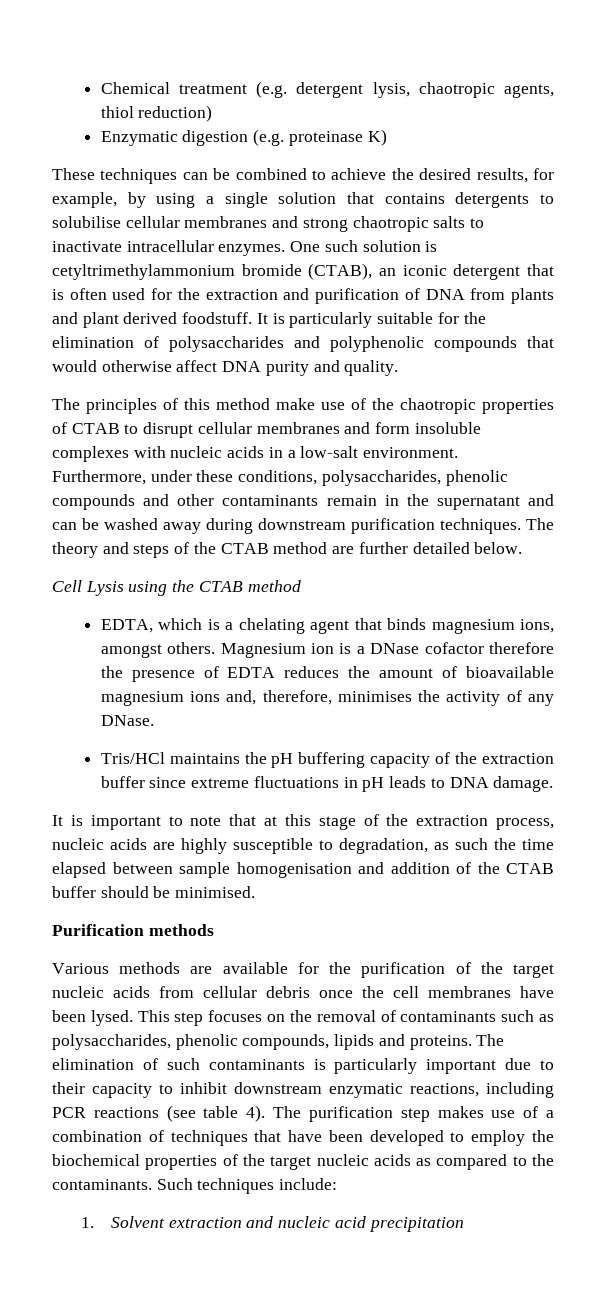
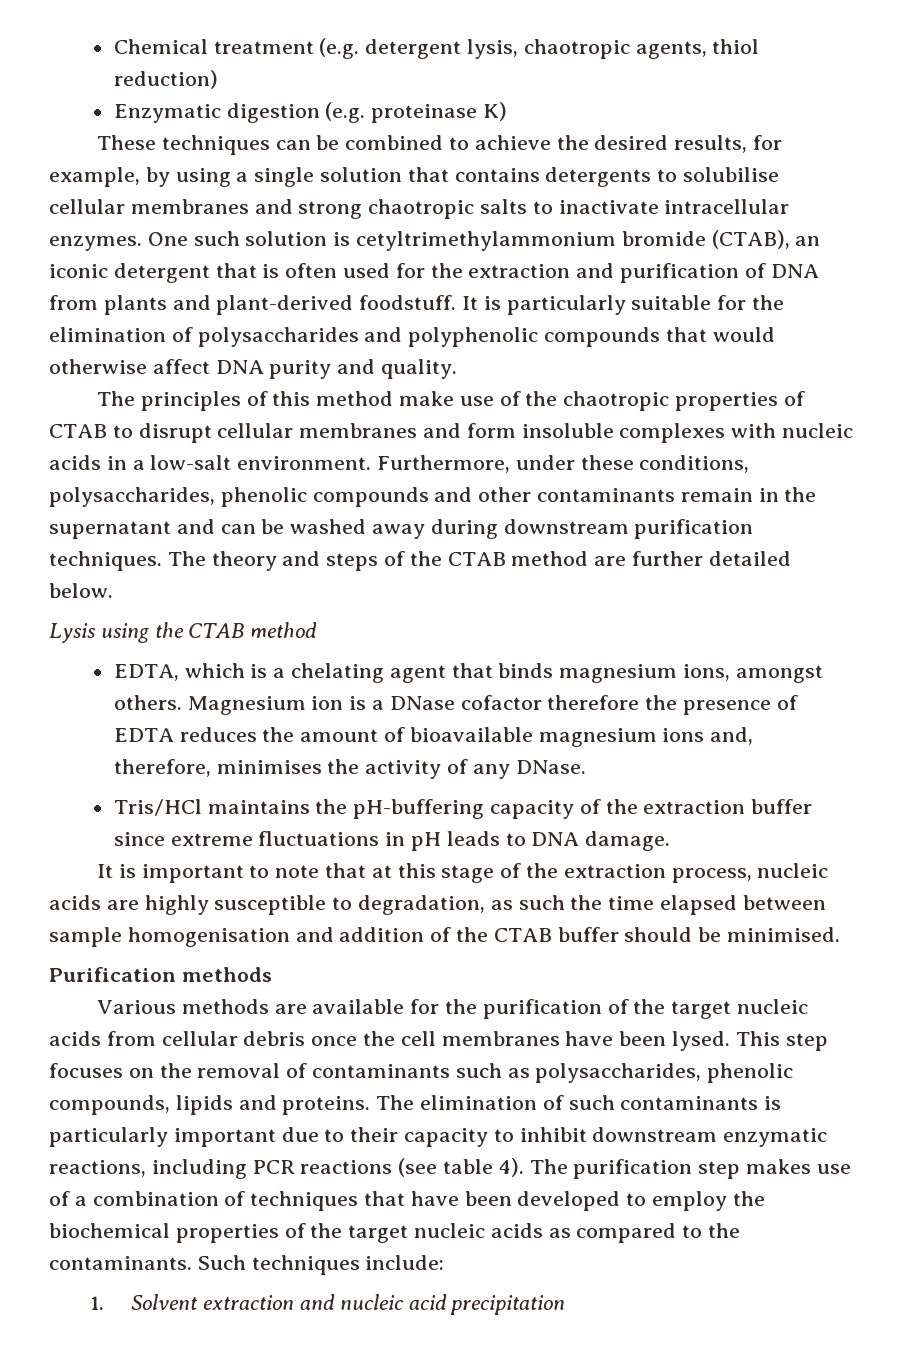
[82,312,178,328] plant derived -> [216,295,354,315] plant-derived
[52,580,82,592] Cell -> (113, 590) none
[271,752,366,768] pH buffering -> [353,799,485,819] pH-buffering

